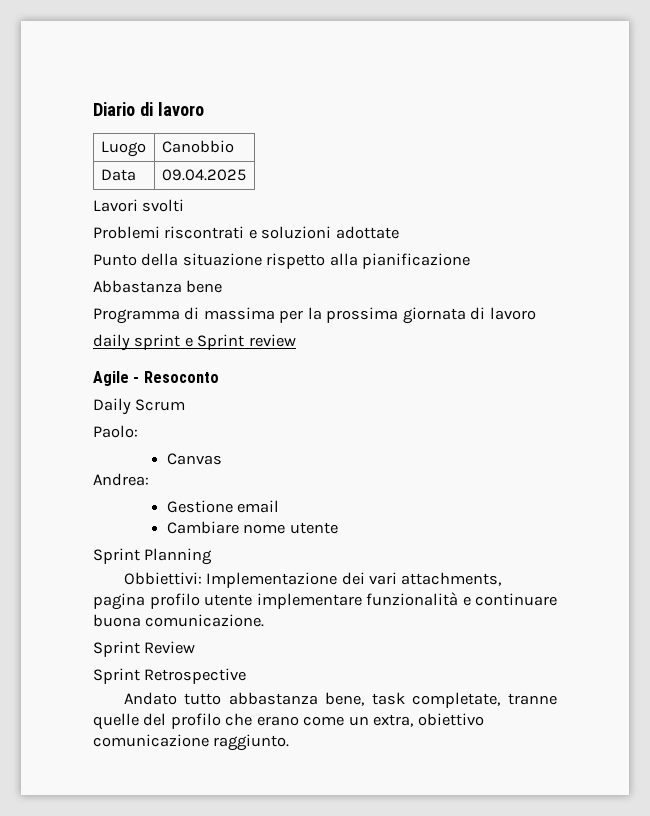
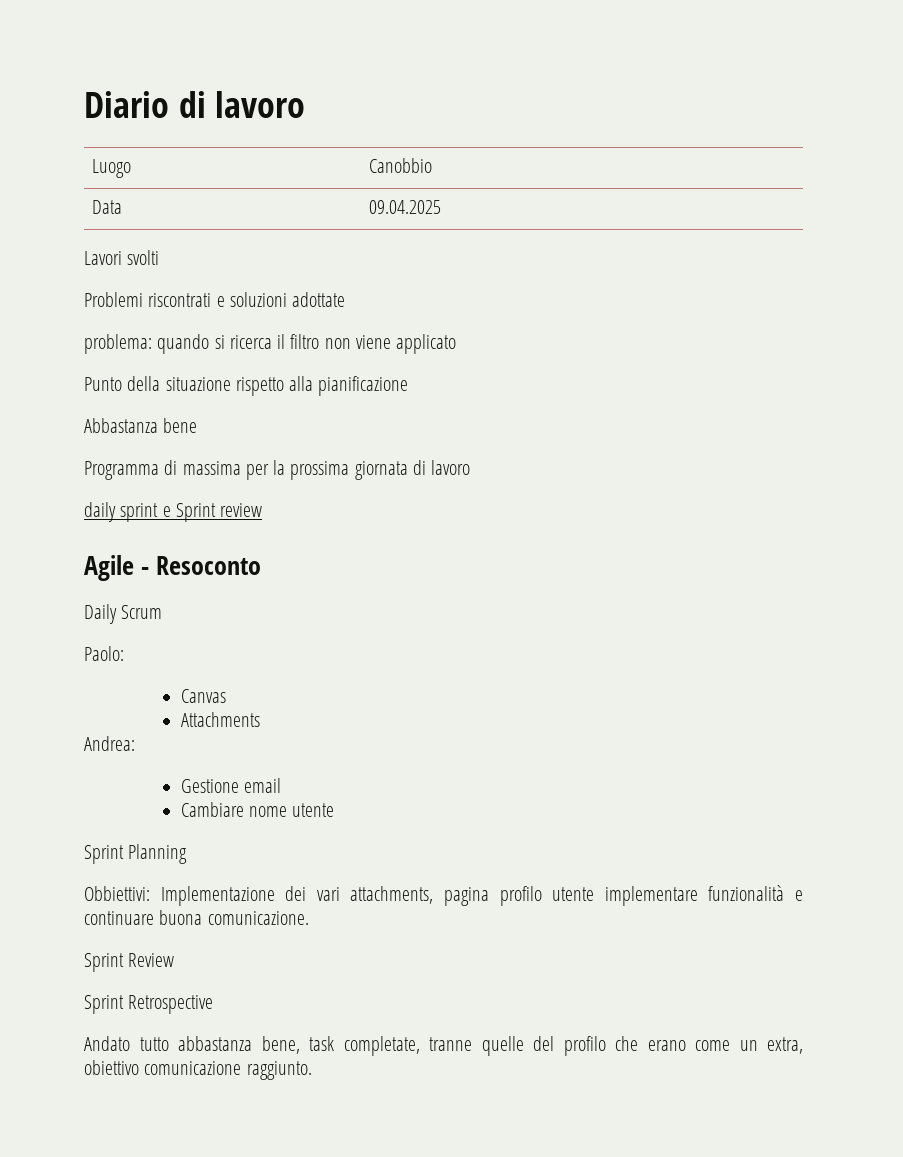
(399, 232) none -> [84,334,457,354] // problema: quando si ricerca il filtro non viene applicato
(222, 459) none -> [180,712,260,727] // Attachments

